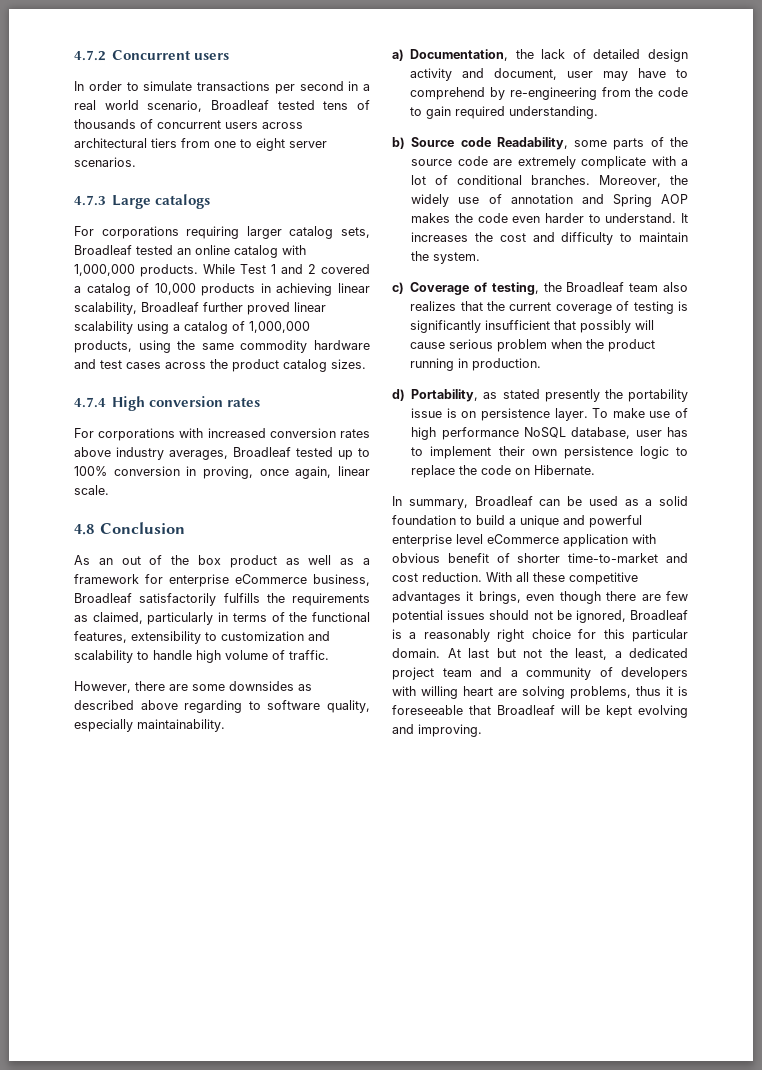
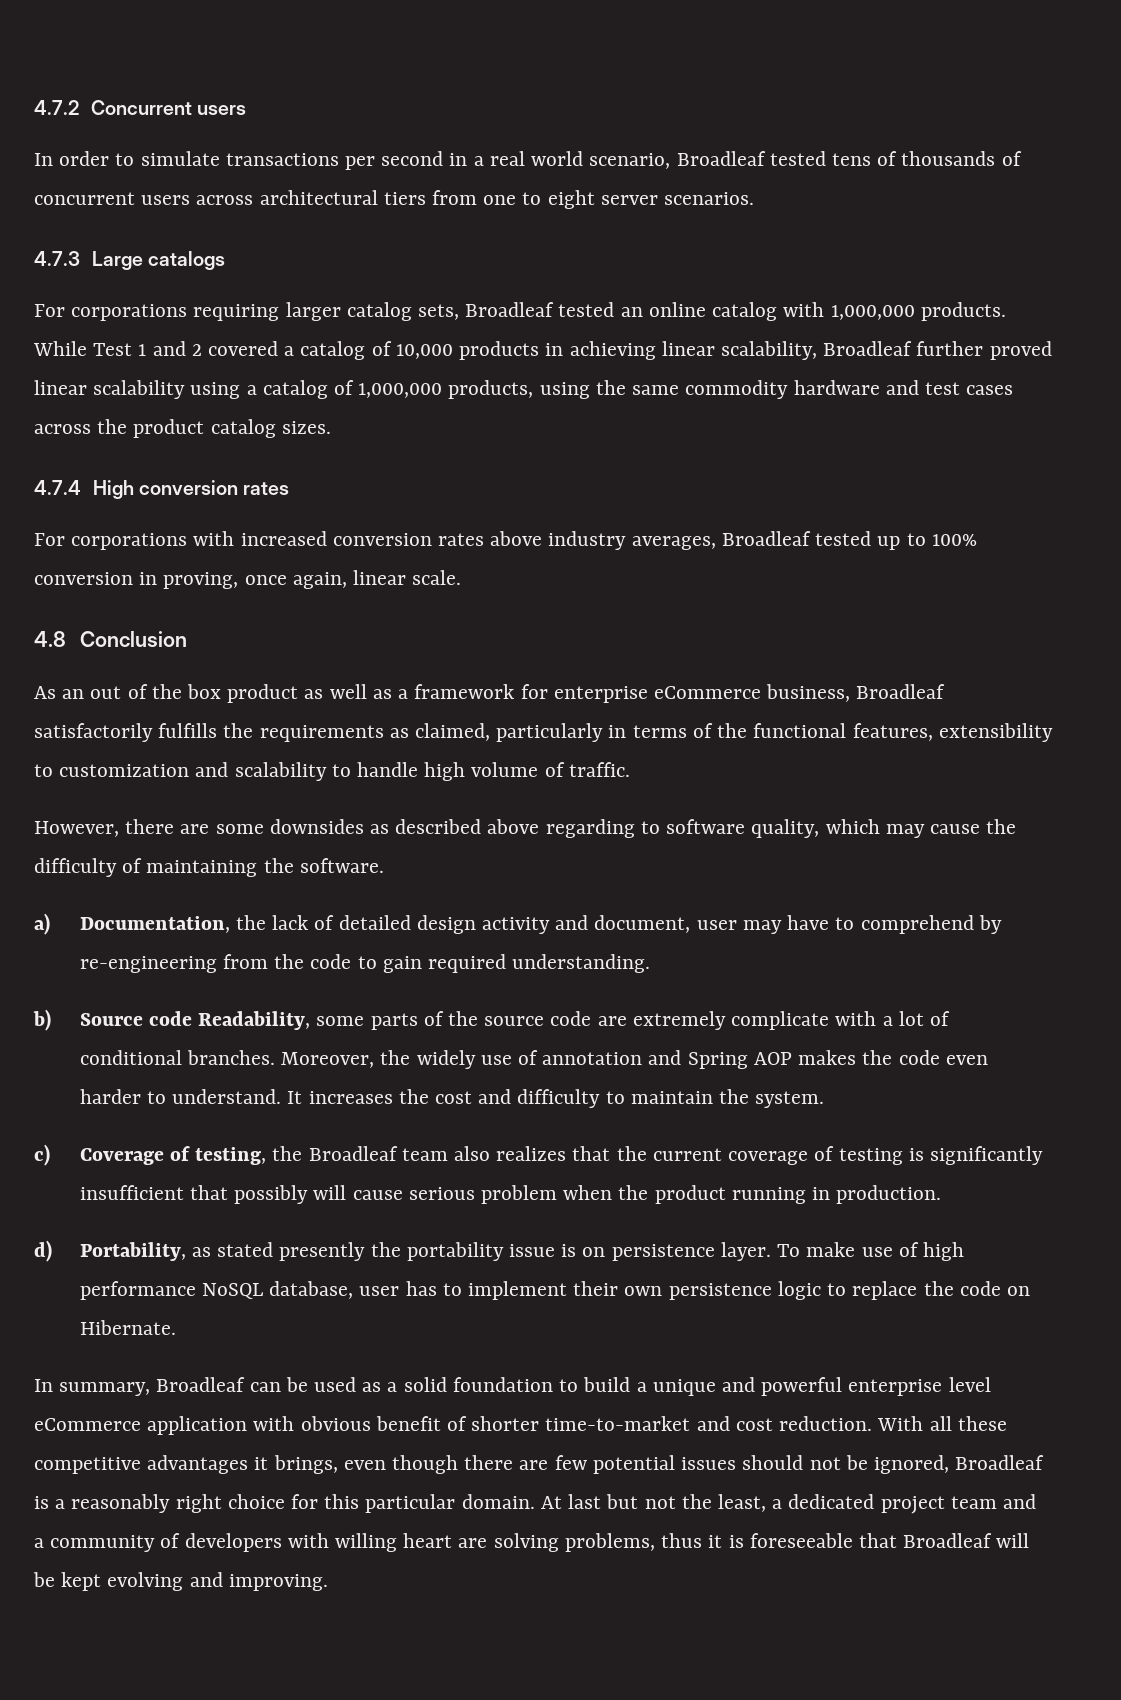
[74,719,225,732] especially maintainability. -> [825,819,1017,838] [34,858,384,877] which may cause the difficulty of maintaining the software.

